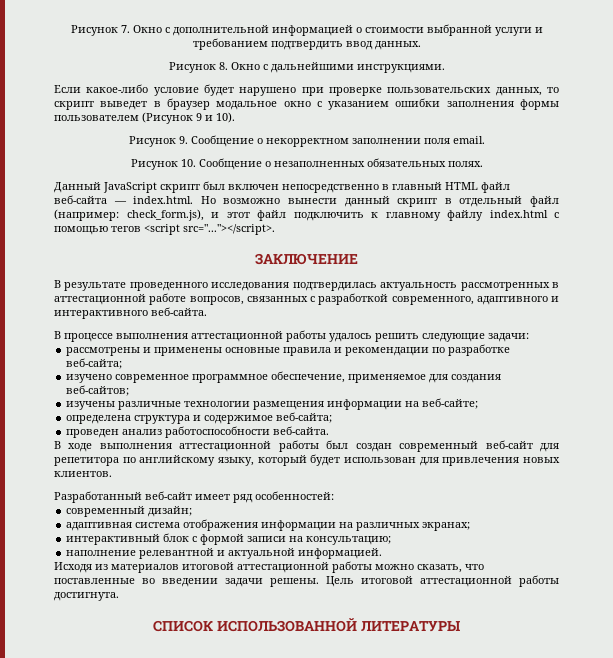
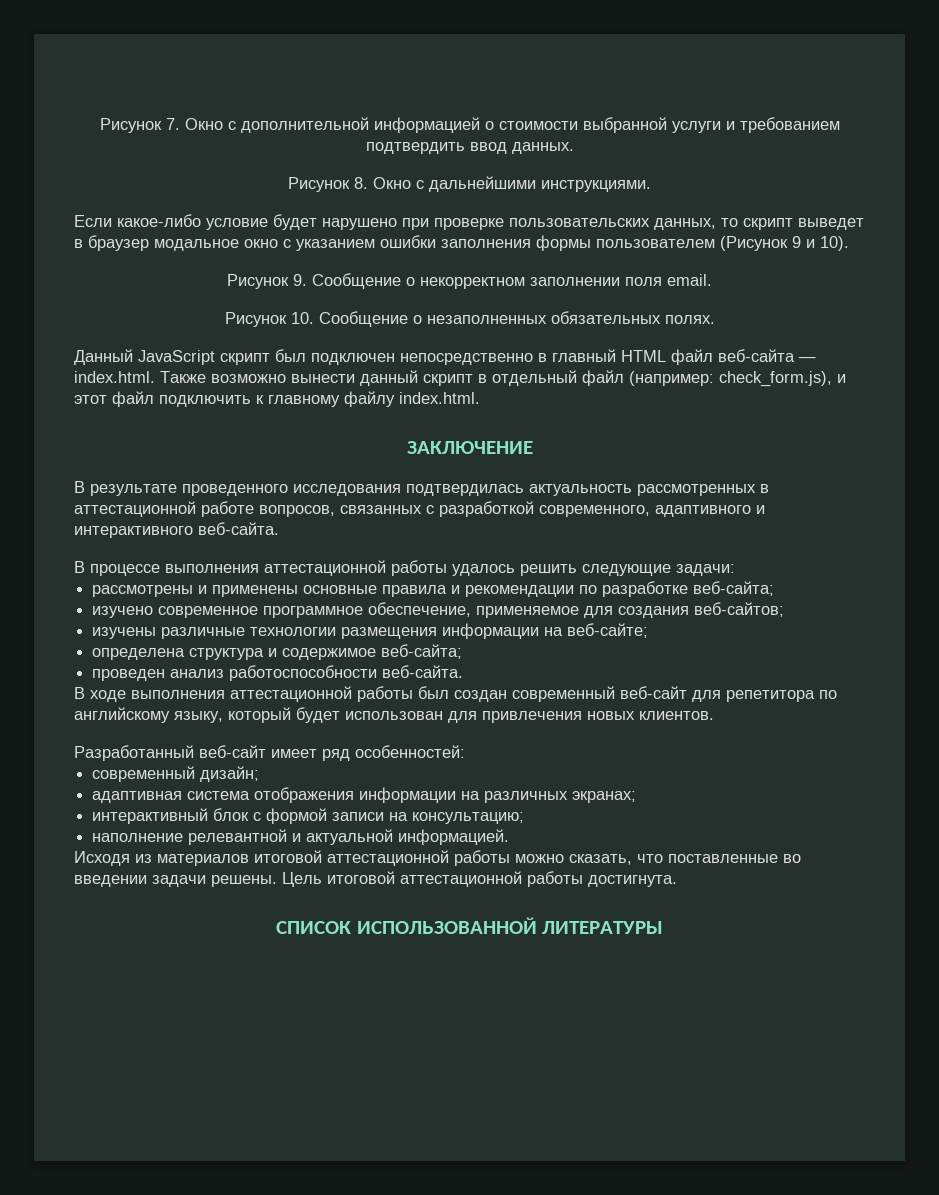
[228,184,279,190] включен -> [311,353,395,365] подключен
[200,196,216,204] Но -> [160,371,206,383] Также
[489,210,559,218] [54,224,275,235] index.html с помощью тегов <script src="..."></script>. -> [399,392,480,404] index.html.

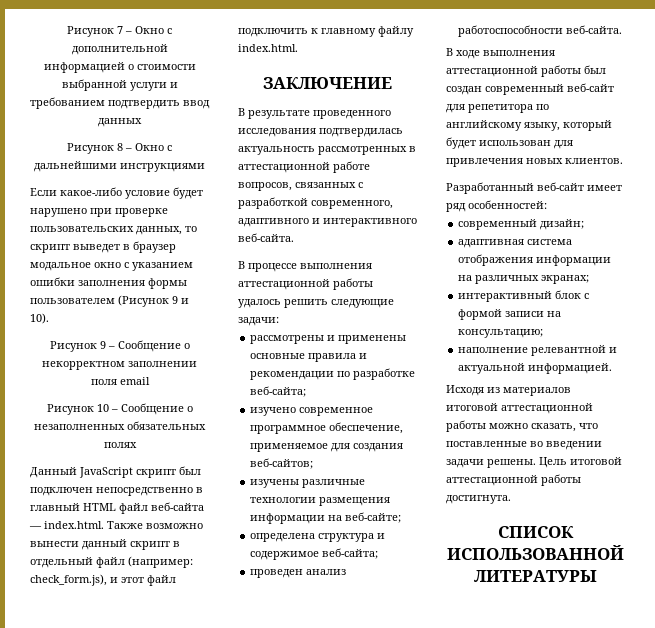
[99,118,180,133] Рисунок 7. -> [67,26,132,37] Рисунок 7 –
[511,142,574,154] [288,177,368,192] данных. // Рисунок 8. -> [98,118,142,127] [67,143,132,154] данных // Рисунок 8 –
[541,180,651,192] инструкциями. -> [120,163,205,172] инструкциями
[293,274,307,286] 9. -> [99,341,115,349] 9 –
[667,274,712,286] [224,312,314,327] email. // Рисунок 10. -> [119,377,150,385] [46,404,118,415] email // Рисунок 10 –
[664,315,715,324] полях. -> [103,442,137,448] полях

